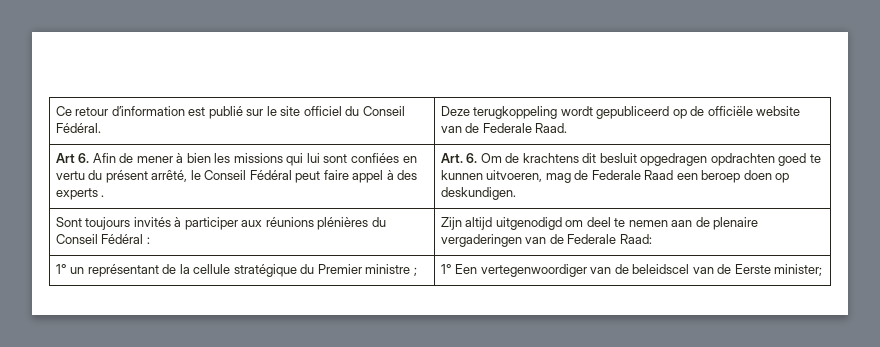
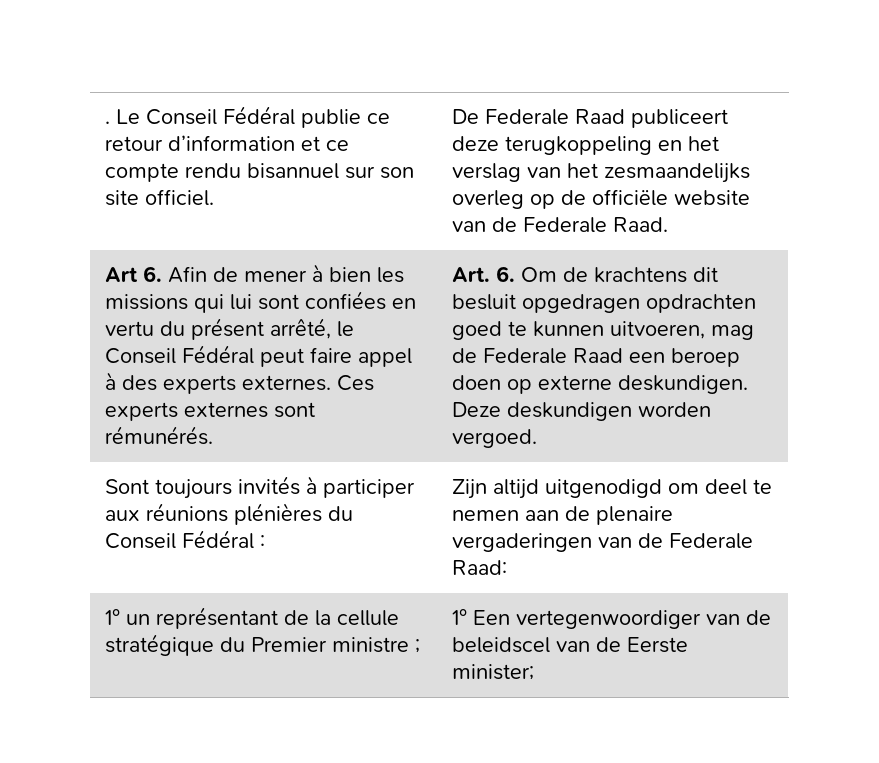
[55,106,405,119] [55,123,101,133] [440,106,670,119] Ce retour d’information est publié sur le site officiel du Conseil Fédéral. | Deze terugkoppeling wordt gepubliceerd -> [104,106,390,128] [104,135,349,151] [104,163,414,182] [104,189,214,206] [451,109,728,128] [451,136,719,155] [451,163,750,183] [451,190,524,209] . Le Conseil Fédéral publie ce retour d’information et ce compte rendu bisannuel sur son site officiel. | De Federale Raad publiceert deze terugkoppeling en het verslag van het zesmaandelijks overleg
[101,195,105,197] . -> [241,375,374,391] [104,402,315,421] [104,426,213,445] externes. Ces experts externes sont rémunérés.
(790, 178) none -> [537,375,612,390] externe
(516, 193) none -> [451,402,711,421] [451,429,537,448] Deze deskundigen worden vergoed.

